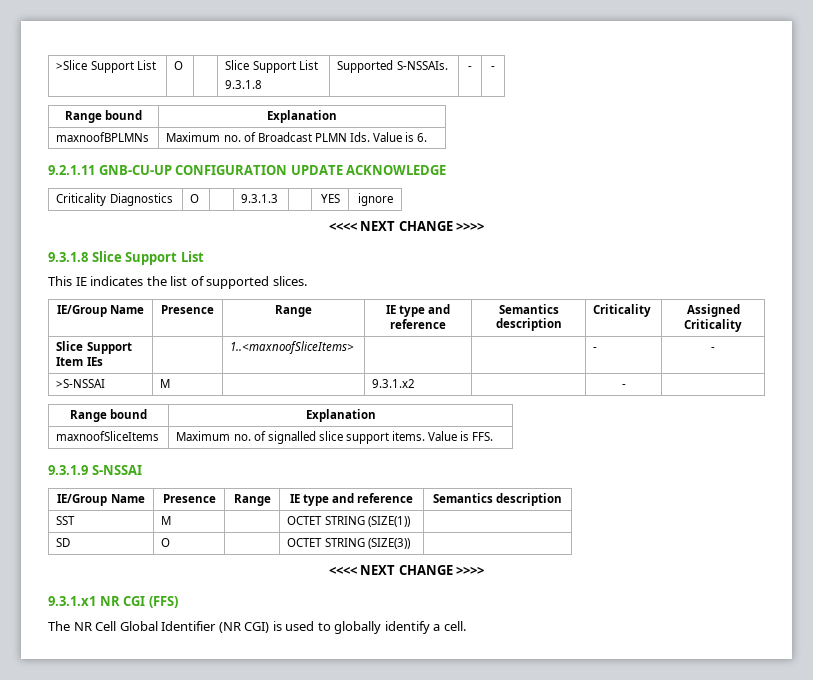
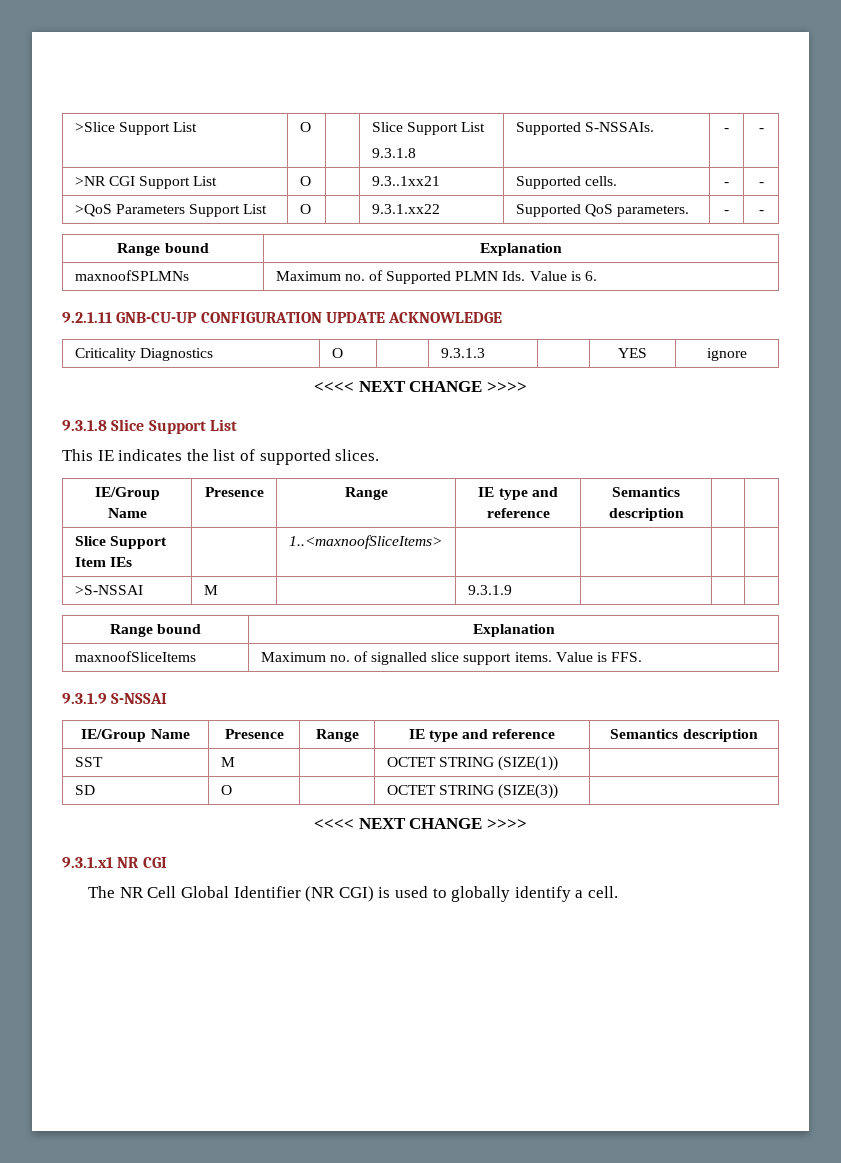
[64,110,143,123] [267,110,337,123] [56,132,150,142] [166,132,312,142] // Range bound | Explanation // maxnoofBPLMNs | Maximum no. of Broadcast -> [74,176,218,189] [299,176,311,186] [371,176,440,186] [515,176,617,189] [724,182,729,186] [758,182,764,186] [74,204,268,217] [299,204,311,214] [371,204,440,214] [515,204,689,217] [724,210,729,214] [758,210,764,214] [117,243,209,256] [480,243,562,256] [74,270,189,281] [275,270,452,284] // >NR CGI Support List | O | | 9.3..1xx21 | Supported cells. | - | - // >QoS Parameters Support List | O | | 9.3.1.xx22 | Supported QoS parameters. | - | - // Range bound | Explanation // maxnoofSPLMNs | Maximum no. of Supported
[593,304,652,317] [686,304,740,317] [684,319,742,332] Criticality | Assigned Criticality -> (684, 514) |
[593,347,598,351] [711,347,715,351] - | - -> (442, 542) |
[372,379,416,388] [621,384,626,388] 9.3.1.x2 | | - -> [467,585,512,595] 9.3.1.9 | |
[148,596,178,608] (FFS) -> (167, 862) none

